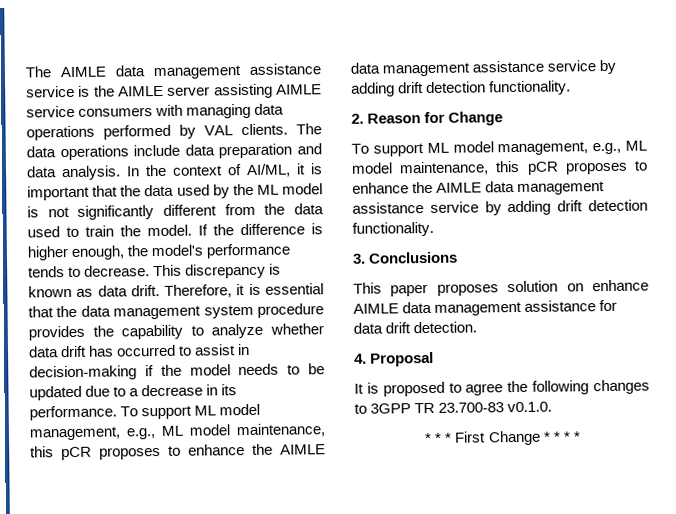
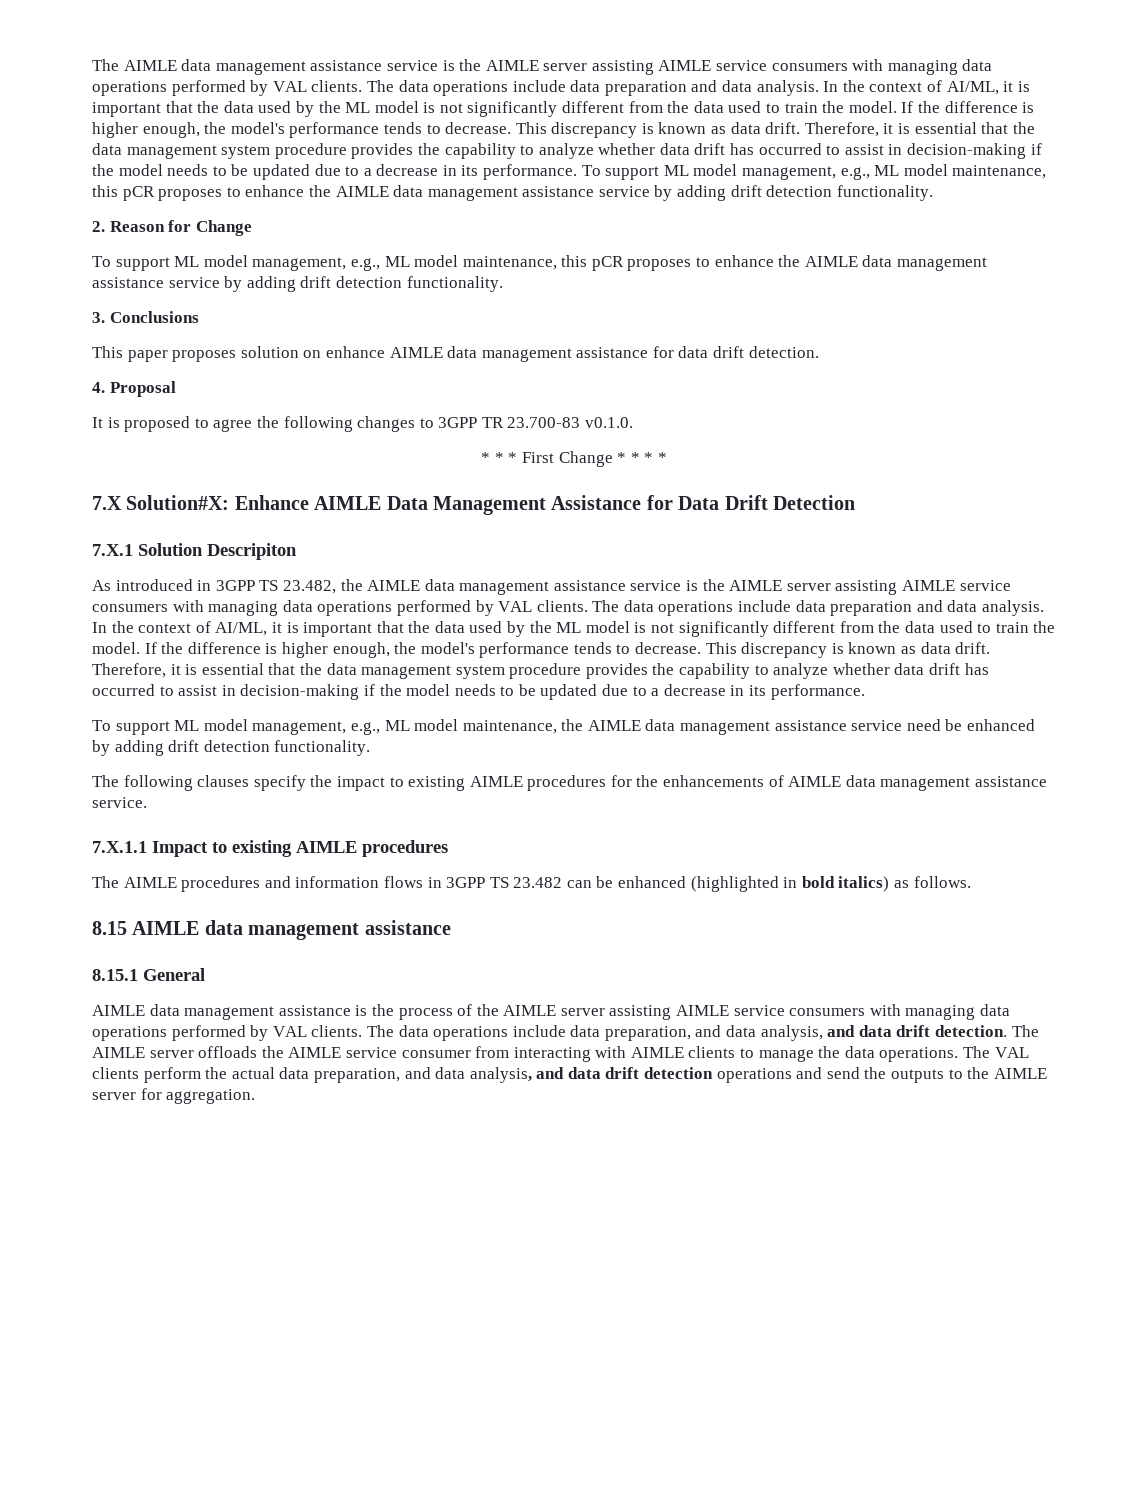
(581, 436) none -> [92,495,855,515] [92,543,297,560] [92,579,1011,595] [92,600,1045,616] [92,621,1056,637] [92,642,991,658] [92,663,989,679] [92,684,865,700] [92,719,1036,735] [92,740,371,756] [92,775,1048,791] [92,797,147,808] [92,840,448,857] [92,876,971,892] [92,920,451,940] [92,968,205,981] [92,1004,1011,1020] [92,1025,1039,1041] [92,1046,1029,1062] [92,1067,1047,1083] [92,1088,256,1104] // 7.X Solution#X: Enhance AIMLE Data Management Assistance for Data Drift Detection // 7.X.1 Solution Descripiton // As introduced in 3GPP TS 23.482, the AIMLE data management assistance service is the AIMLE server assisting AIMLE service consumers with managing data operations performed by VAL clients. The data operations include data preparation and data analysis. In the context of AI/ML, it is important that the data used by the ML model is not significantly different from the data used to train the model. If the difference is higher enough, the model's performance tends to decrease. This discrepancy is known as data drift. Therefore, it is essential that the data management system procedure provides the capability to analyze whether data drift has occurred to assist in decision-making if the model needs to be updated due to a decrease in its performance. // To support ML model management, e.g., ML model maintenance, the AIMLE data management assistance service need be enhanced by adding drift detection functionality. // The following clauses specify the impact to existing AIMLE procedures for the enhancements of AIMLE data management assistance service. // 7.X.1.1 Impact to existing AIMLE procedures // The AIMLE procedures and information flows in 3GPP TS 23.482 can be enhanced (highlighted in bold italics) as follows. // 8.15 AIMLE data management assistance // 8.15.1 General // AIMLE data management assistance is the process of the AIMLE server assisting AIMLE service consumers with managing data operations performed by VAL clients. The data operations include data preparation, and data analysis, and data drift detection. The AIMLE server offloads the AIMLE service consumer from interacting with AIMLE clients to manage the data operations. The VAL clients perform the actual data preparation, and data analysis, and data drift detection operations and send the outputs to the AIMLE server for aggregation.

